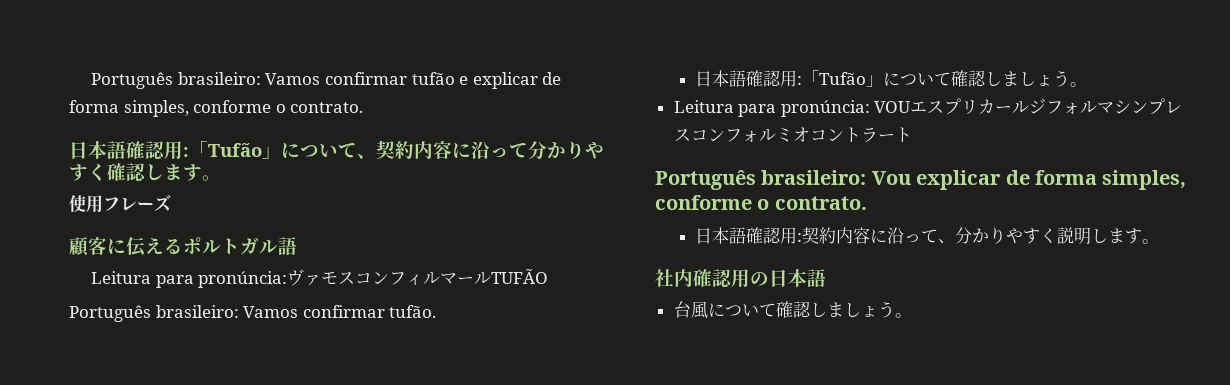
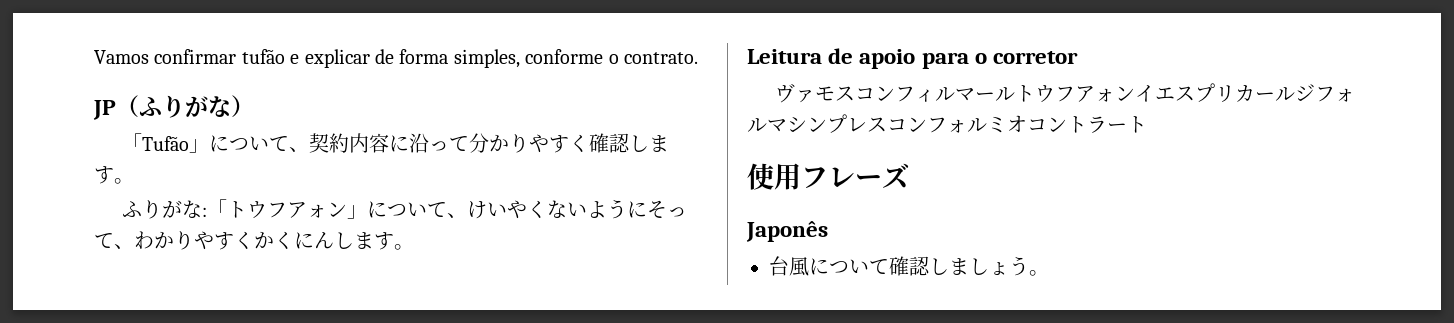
[91,72,261,89] Português brasileiro: -> (94, 57) none
[69,141,189,160] 日本語確認用: -> [93,95,254,120] JP（ふりがな） //
[69,195,171,213] [69,237,297,257] [91,271,288,288] 使用フレーズ // 顧客に伝えるポルトガル語 // Leitura para pronúncia: -> [122,199,688,219] [94,231,414,250] [747,48,1079,69] ふりがな:「トウフアォン」について、けいやくないようにそって、わかりやすくかくにんします。 // Leitura de apoio para o corretor //
[491,269,549,284] [69,305,437,322] [695,70,1088,87] [673,100,911,117] TUFÃO // Português brasileiro: Vamos confirmar tufão. // 日本語確認用:「Tufão」について確認しましょう。 // Leitura para pronúncia: VOU -> [1015,85,1156,103] トウフアォンイ
[655,170,1187,190] [655,195,867,210] [695,227,1160,245] [655,269,826,288] Português brasileiro: Vou explicar de forma simples, conforme o contrato. // 日本語確認用:契約内容に沿って、分かりやすく説明します。 // 社内確認用の日本語 -> [747,163,909,190] [746,221,828,242] 使用フレーズ // Japonês

